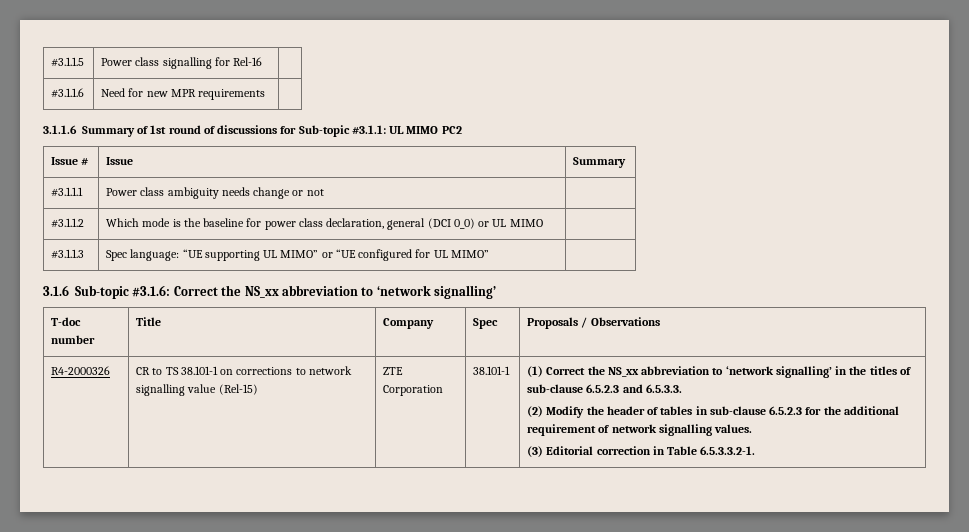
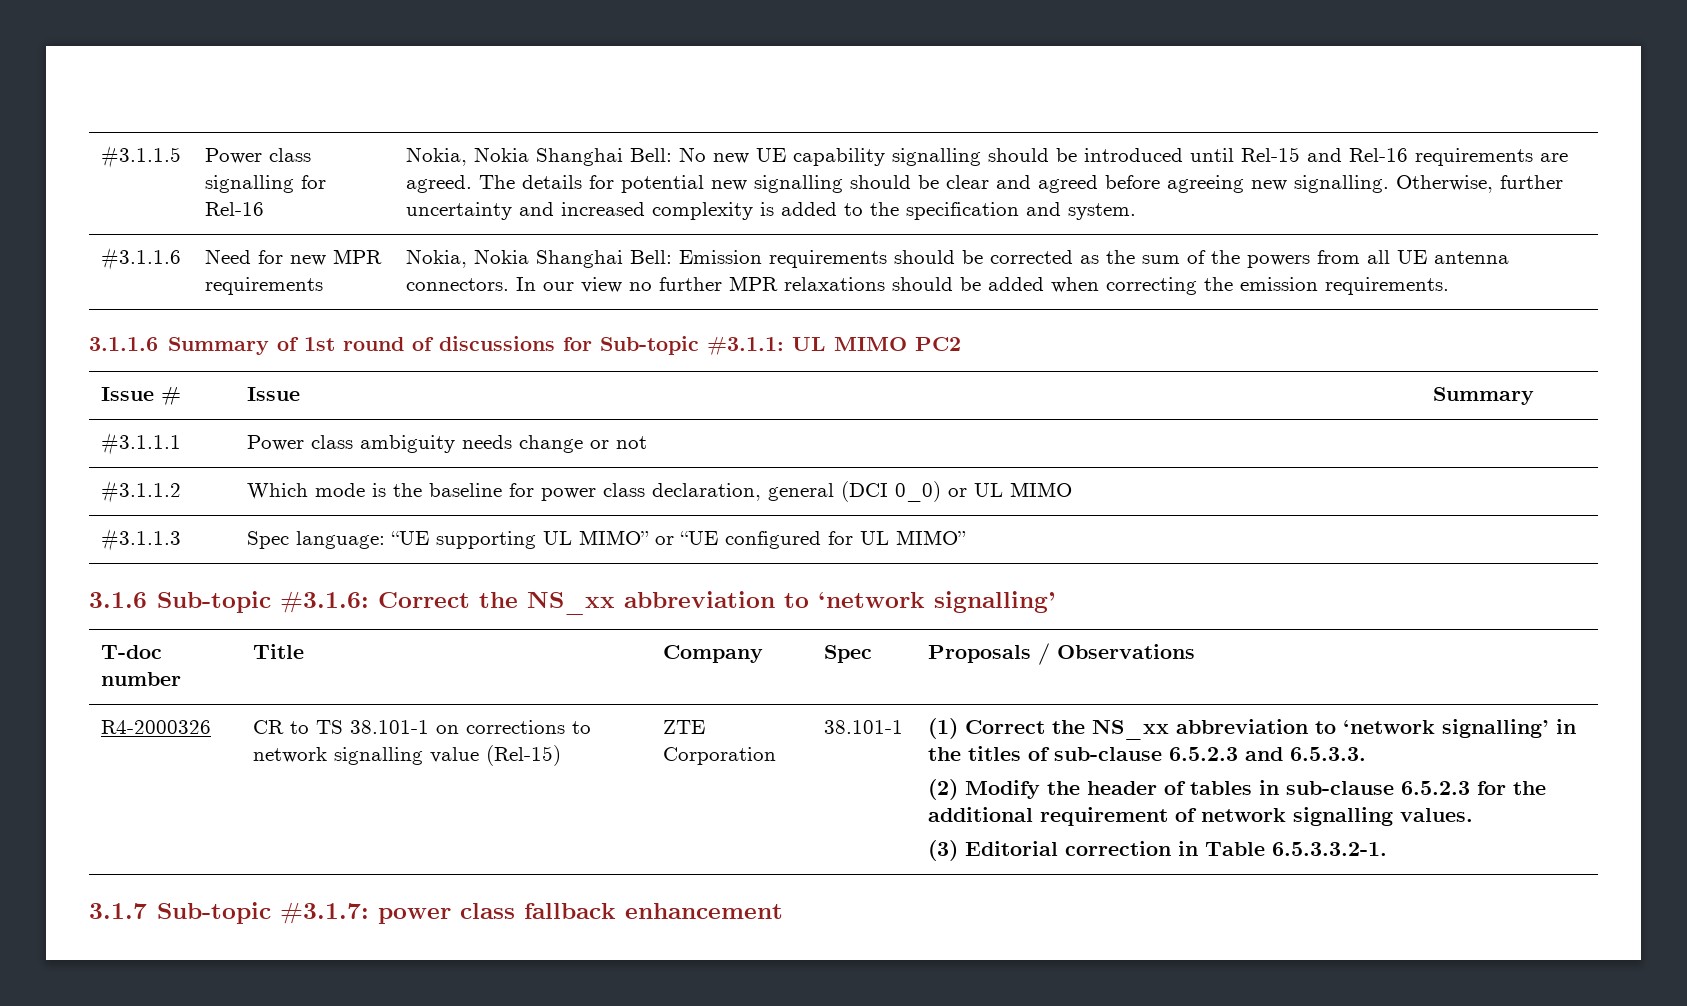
(263, 61) none -> [405,147,1568,166] [405,175,1563,193] [405,202,1136,220] Nokia, Nokia Shanghai Bell: No new UE capability signalling should be introduced until Rel-15 and Rel-16 requirements are agreed. The details for potential new signalling should be clear and agreed before agreeing new signalling. Otherwise, further uncertainty and increased complexity is added to the specification and system.
(266, 94) none -> [405,249,1509,268] [405,276,1449,295] Nokia, Nokia Shanghai Bell: Emission requirements should be corrected as the sum of the powers from all UE antenna connectors. In our view no further MPR relaxations should be added when correcting the emission requirements.
(756, 450) none -> [89,902,784,924] // 3.1.7 Sub-topic #3.1.7: power class fallback enhancement

